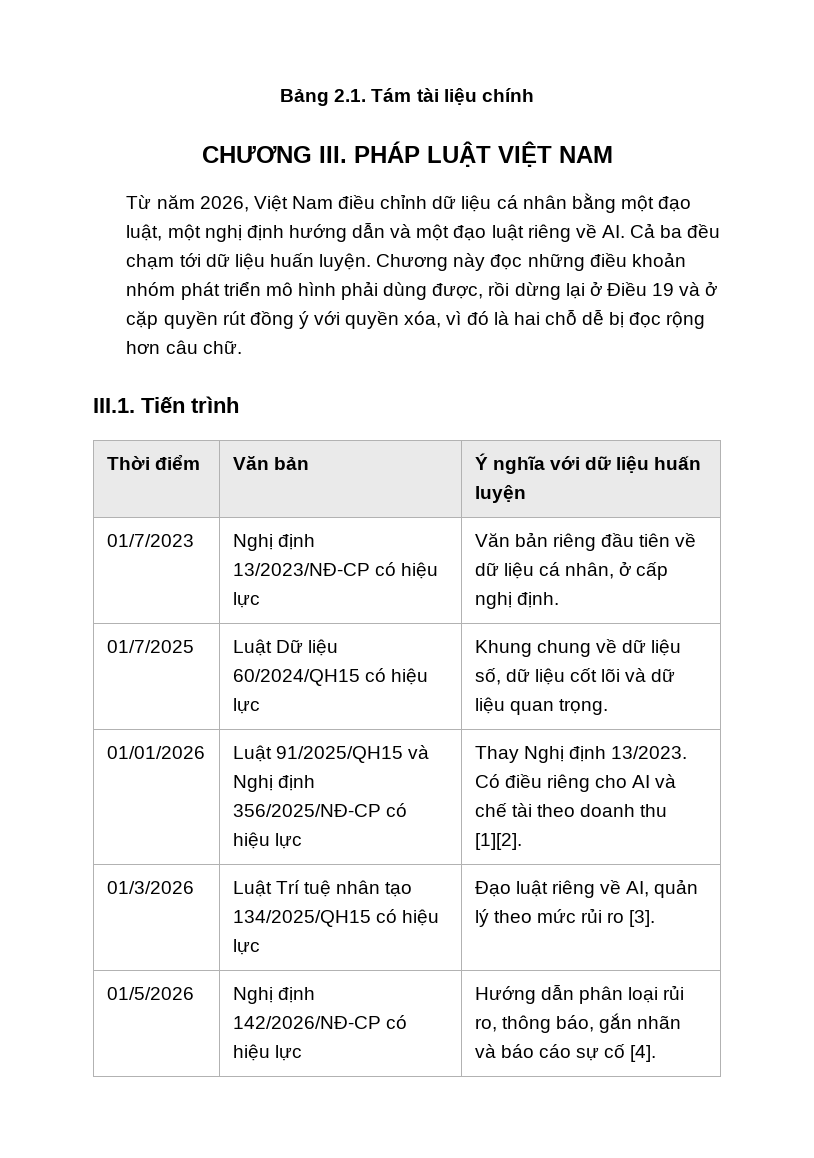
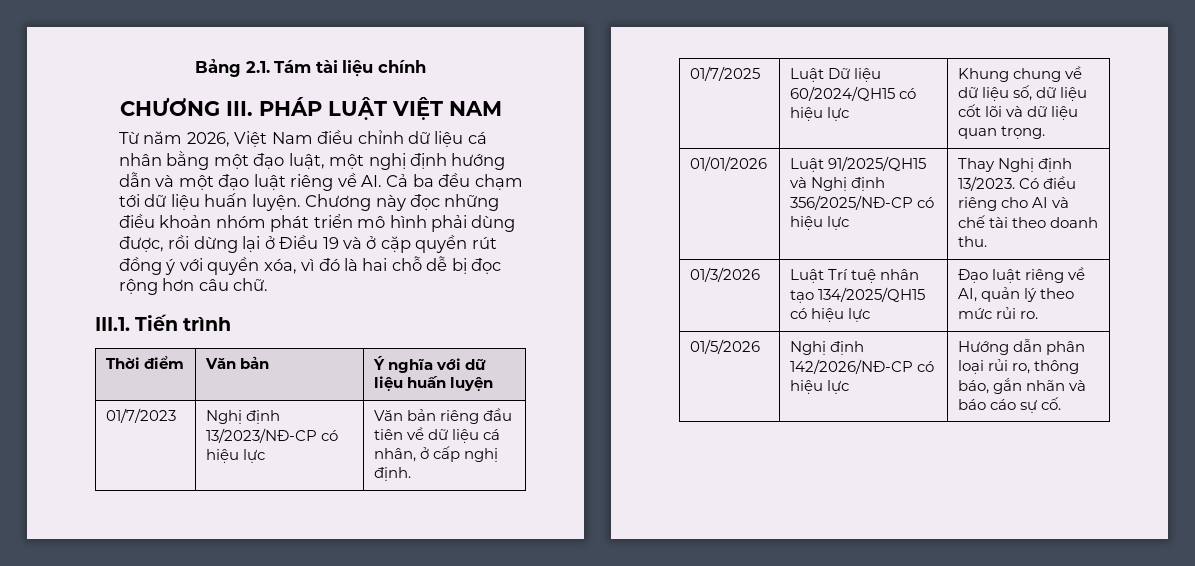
[640,804,668,817] [474,833,522,850] thu [1][2]. -> [958,236,988,247] thu.
[607,910,656,927] ro [3]. -> [1020,311,1039,319] ro.
[604,1044,657,1062] cố [4]. -> [1041,397,1062,410] cố.

